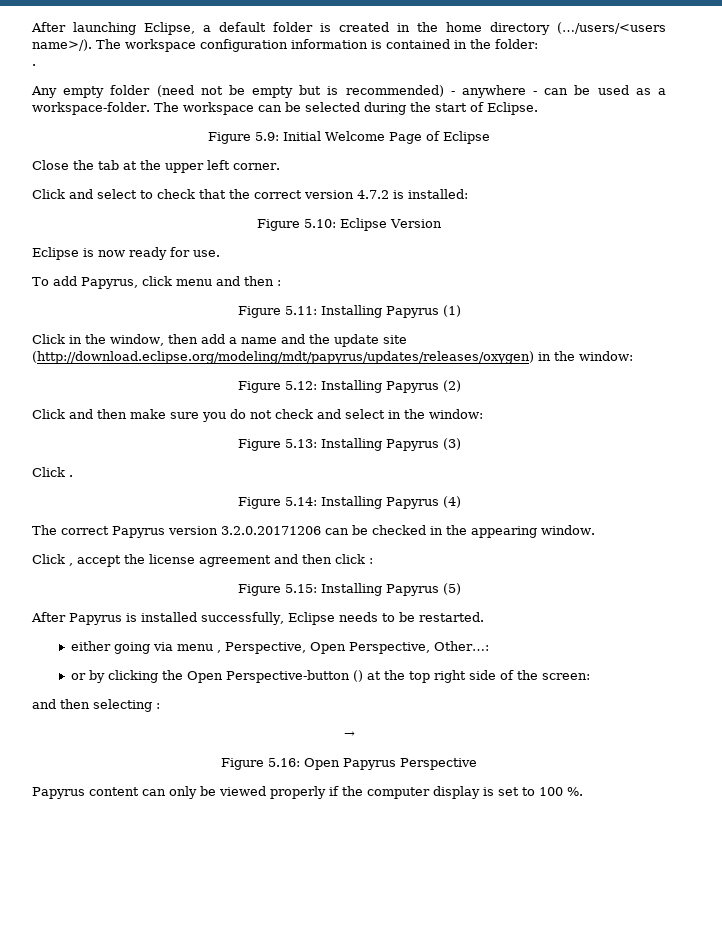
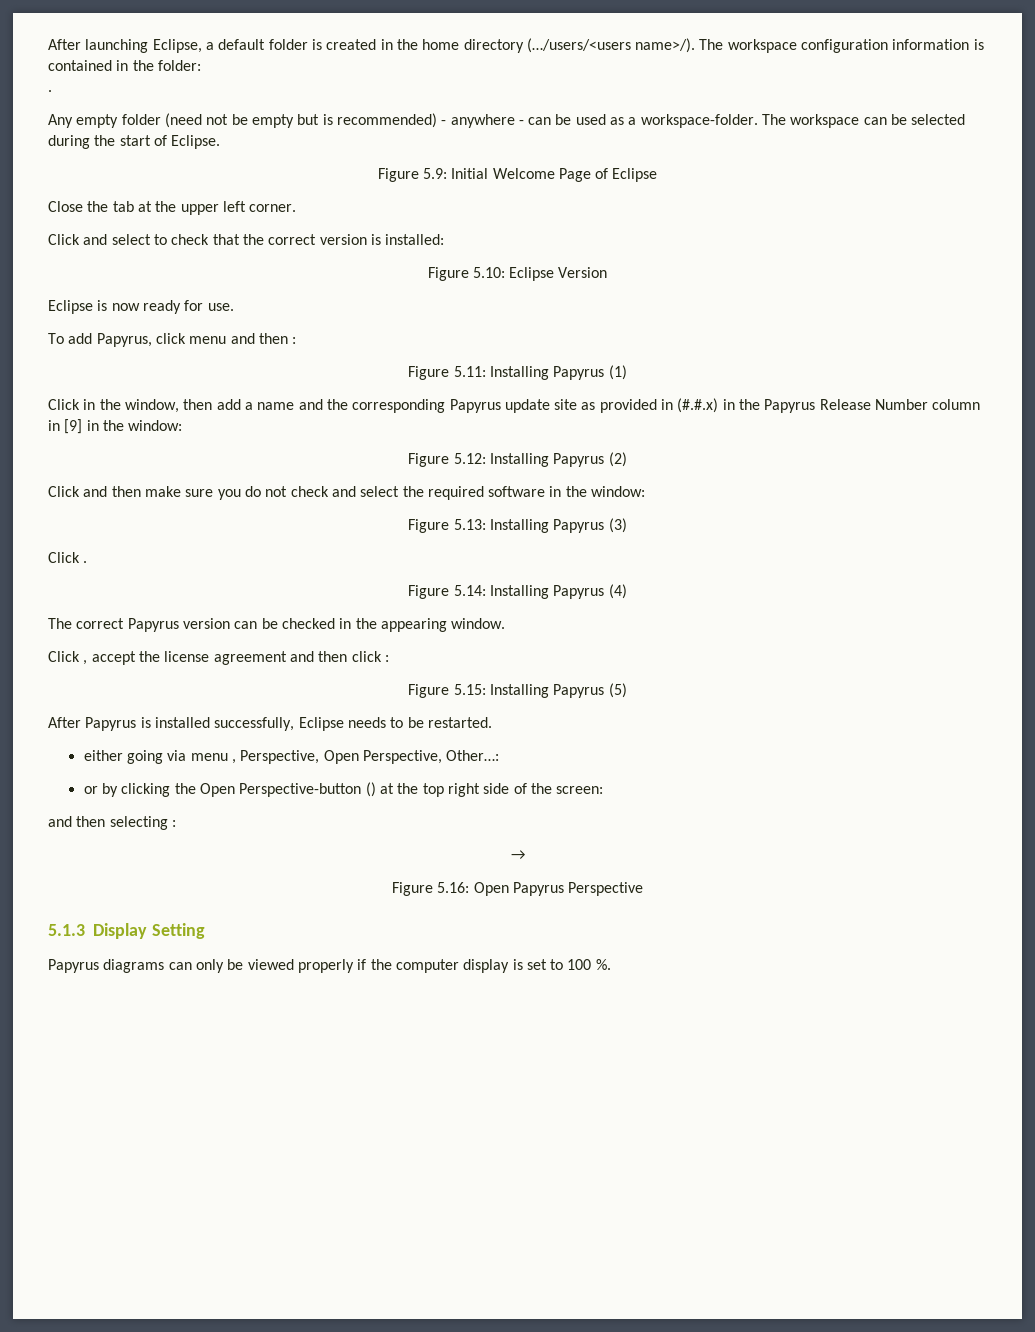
[357,190,389,199] 4.7.2 -> (367, 239) none
[333,334,407,347] [32,351,534,364] update site (http://download.eclipse.org/modeling/mdt/papyrus/updates/releases/oxygen) -> [352,398,981,413] [48,419,83,434] corresponding Papyrus update site as provided in (#.#.x) in the Papyrus Release Number column in [9]
(385, 414) none -> [402,486,546,500] the required software
[221,526,321,535] 3.2.0.20171206 -> (230, 623) none
[32,787,139,799] // Papyrus content -> [48,923,205,939] [48,959,165,973] // 5.1.3 Display Setting // Papyrus diagrams

